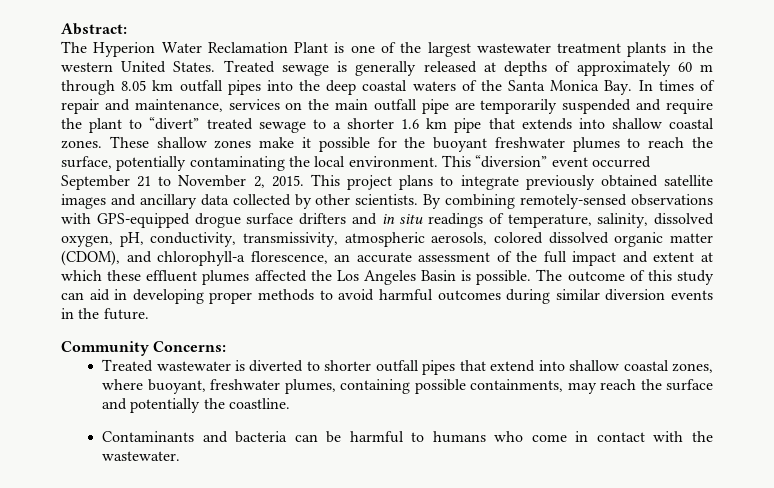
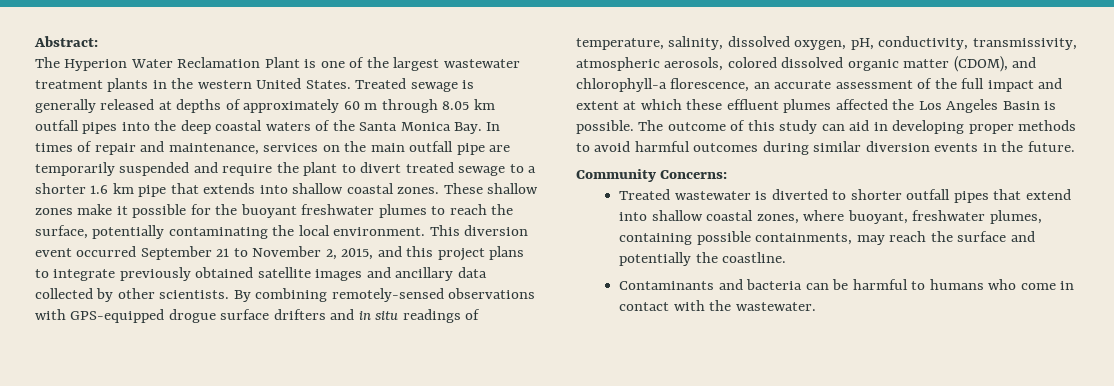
[149,117,200,130] “divert” -> [360,162,402,173] divert
[475,155,548,168] “diversion” -> [464,225,529,236] diversion
[271,174,340,187] 2015. This -> [341,246,434,260] 2015, and this

